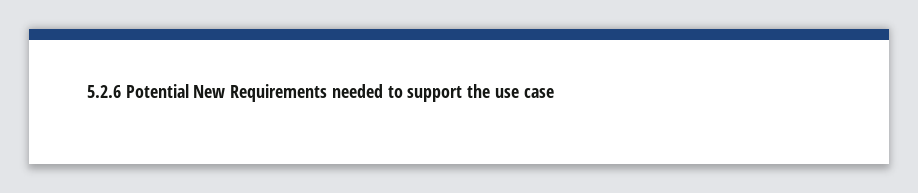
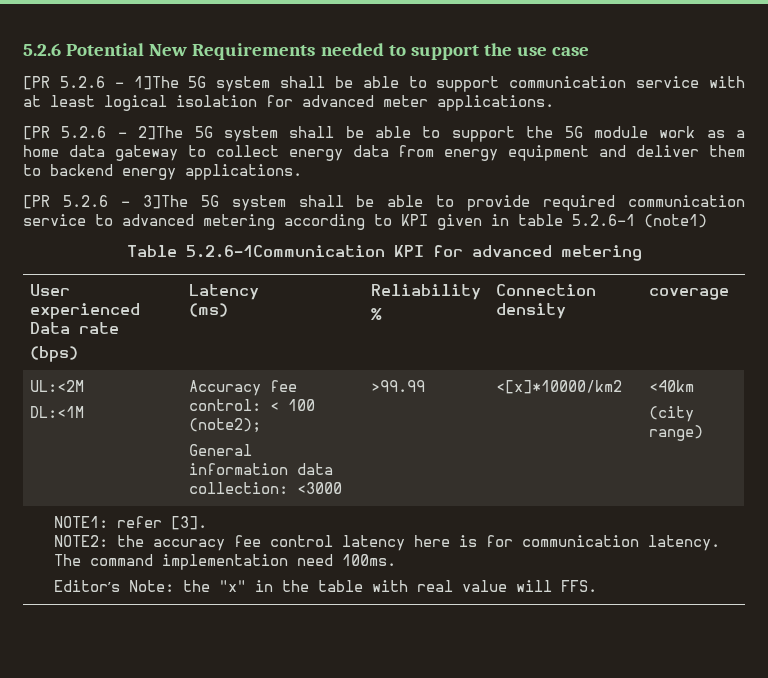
(554, 93) none -> [23,76,745,92] [23,95,554,111] [23,126,745,142] [23,145,745,161] [23,164,302,180] [23,195,745,211] [23,214,707,230] [126,245,642,261] [30,284,71,296] [30,303,141,319] [30,322,120,334] [30,346,79,362] [189,284,260,300] [189,303,229,317] [371,284,482,300] [371,308,383,320] [496,284,597,296] [496,303,567,319] [649,288,730,300] [30,380,85,392] [30,406,85,418] [189,380,298,396] [189,399,316,411] [189,418,262,433] [189,444,253,456] [189,463,334,475] [189,482,343,494] [371,380,426,392] [496,380,623,394] [649,380,695,392] [649,406,695,422] [649,425,704,441] [54,516,208,530] [54,535,721,551] [54,554,397,570] [54,580,598,592] // [PR 5.2.6 - 1]The 5G system shall be able to support communication service with at least logical isolation for advanced meter applications. // [PR 5.2.6 - 2]The 5G system shall be able to support the 5G module work as a home data gateway to collect energy data from energy equipment and deliver them to backend energy applications. // [PR 5.2.6 - 3]The 5G system shall be able to provide required communication service to advanced metering according to KPI given in table 5.2.6-1 (note1) // Table 5.2.6-1Communication KPI for advanced metering // User experienced Data rate // (bps) | Latency // (ms) | Reliability // % | Connection density | coverage // UL:<2M // DL:<1M | Accuracy fee control: < 100 (note2); // General information data collection: <3000 | >99.99 | <[x]*10000/km2 | <40km // (city range) // NOTE1: refer [3]. // NOTE2: the accuracy fee control latency here is for communication latency. The command implementation need 100ms. // Editor’s Note: the "x" in the table with real value will FFS.

